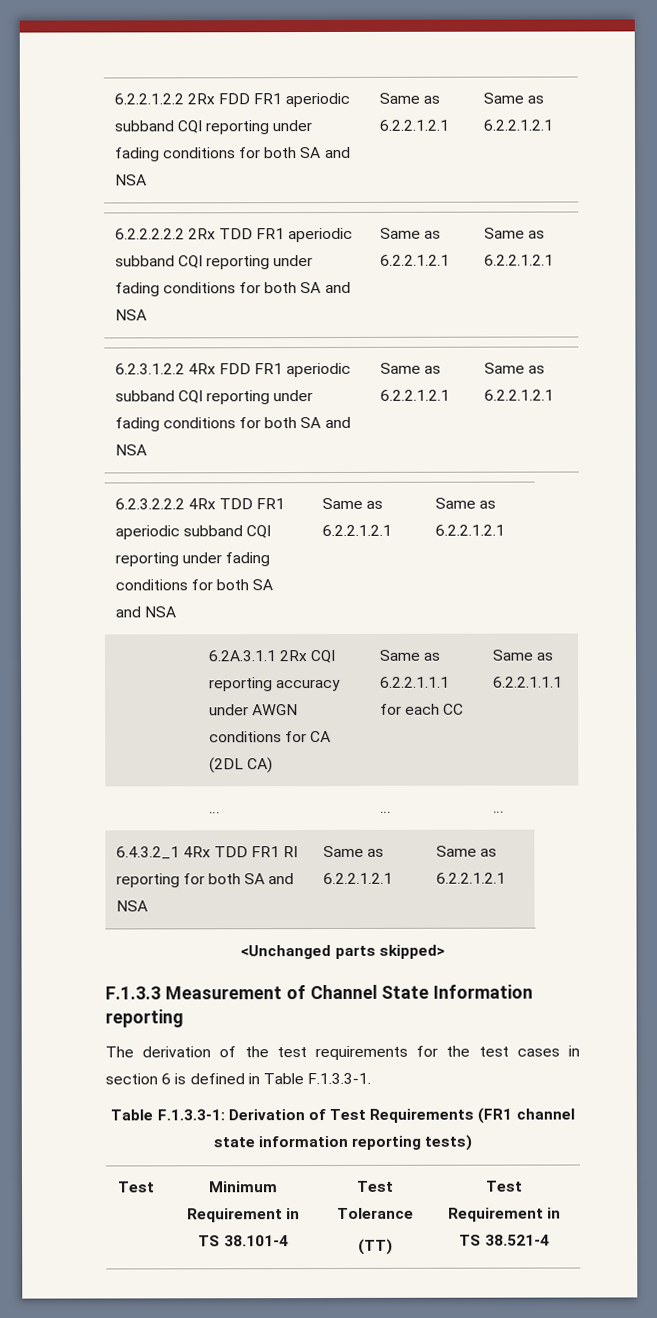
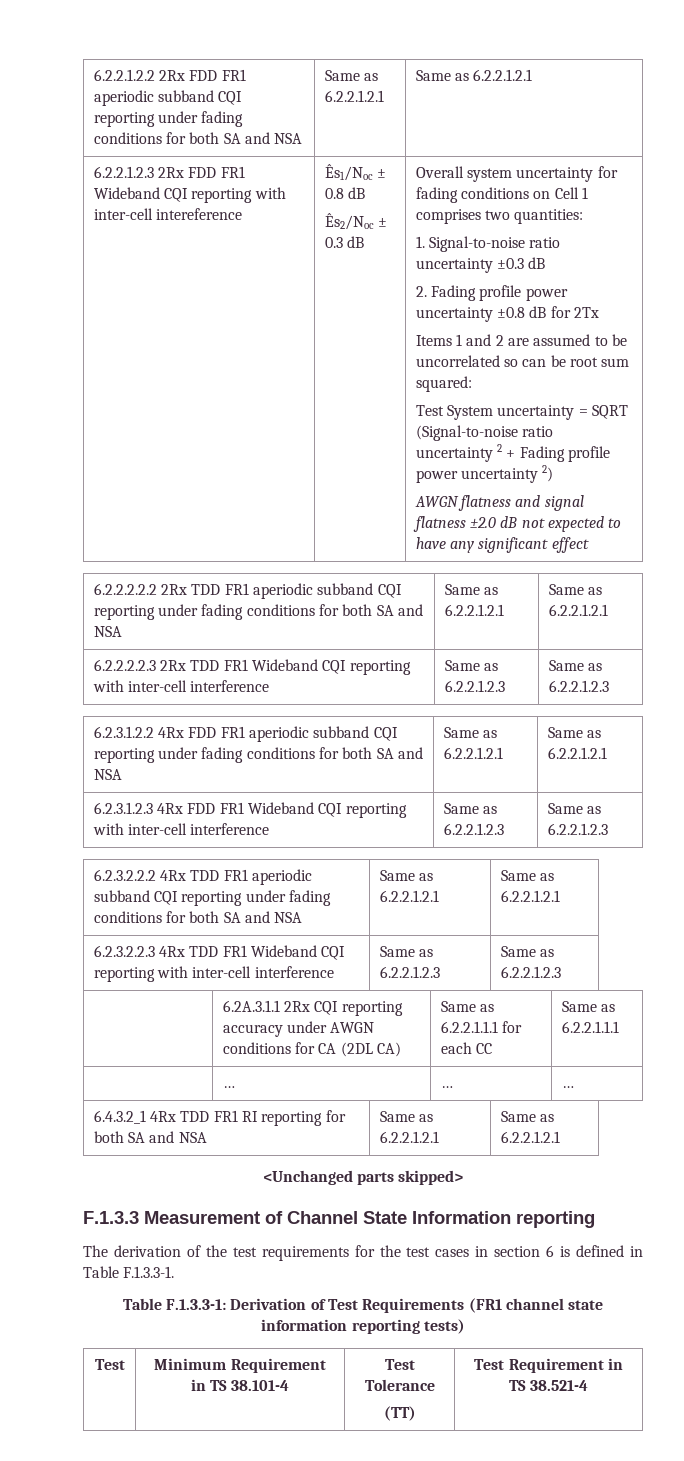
(553, 125) none -> [93,166,245,178] [93,187,286,203] [93,208,243,220] [324,164,387,181] [324,187,366,199] [324,213,388,230] [324,236,365,248] [415,166,618,182] [415,187,589,203] [415,209,584,224] [415,236,561,252] [415,257,546,273] [415,285,568,301] [415,306,600,322] [415,334,628,346] [415,355,630,367] [415,376,472,392] [415,405,629,420] [415,425,554,441] [415,444,611,462] [415,465,554,483] [414,495,584,511] [412,516,622,532] [415,537,589,553] // 6.2.2.1.2.3 2Rx FDD FR1 Wideband CQI reporting with inter-cell intereference | Ês1/Noc ± 0.8 dB // Ês2/Noc ± 0.3 dB | Overall system uncertainty for fading conditions on Cell 1 comprises two quantities: // 1. Signal-to-noise ratio uncertainty ±0.3 dB // 2. Fading profile power uncertainty ±0.8 dB for 2Tx // Items 1 and 2 are assumed to be uncorrelated so can be root sum squared: // Test System uncertainty = SQRT (Signal-to-noise ratio uncertainty 2 + Fading profile power uncertainty 2) // AWGN flatness and signal flatness ±2.0 dB not expected to have any significant effect
(554, 260) none -> [93,659,411,675] [92,680,270,692] [444,660,499,671] [444,680,505,692] [548,660,603,671] [548,680,609,692] // 6.2.2.2.2.3 2Rx TDD FR1 Wideband CQI reporting with inter-cell interference | Same as 6.2.2.1.2.3 | Same as 6.2.2.1.2.3
(554, 395) none -> [93,802,407,818] [92,823,270,835] [443,803,498,814] [443,823,504,835] [547,803,602,814] [547,823,608,835] // 6.2.3.1.2.3 4Rx FDD FR1 Wideband CQI reporting with inter-cell interference | Same as 6.2.2.1.2.3 | Same as 6.2.2.1.2.3
(505, 530) none -> [93,945,346,960] [93,966,334,982] [379,946,434,957] [379,966,440,978] [500,946,555,957] [500,966,561,978] // 6.2.3.2.2.3 4Rx TDD FR1 Wideband CQI reporting with inter-cell interference | Same as 6.2.2.1.2.3 | Same as 6.2.2.1.2.3

